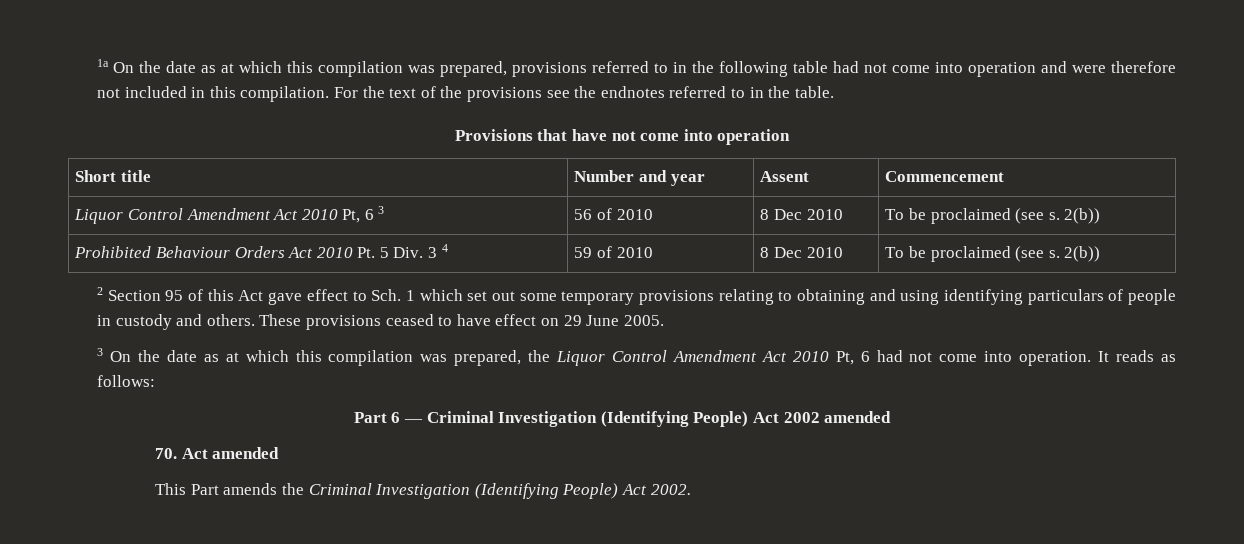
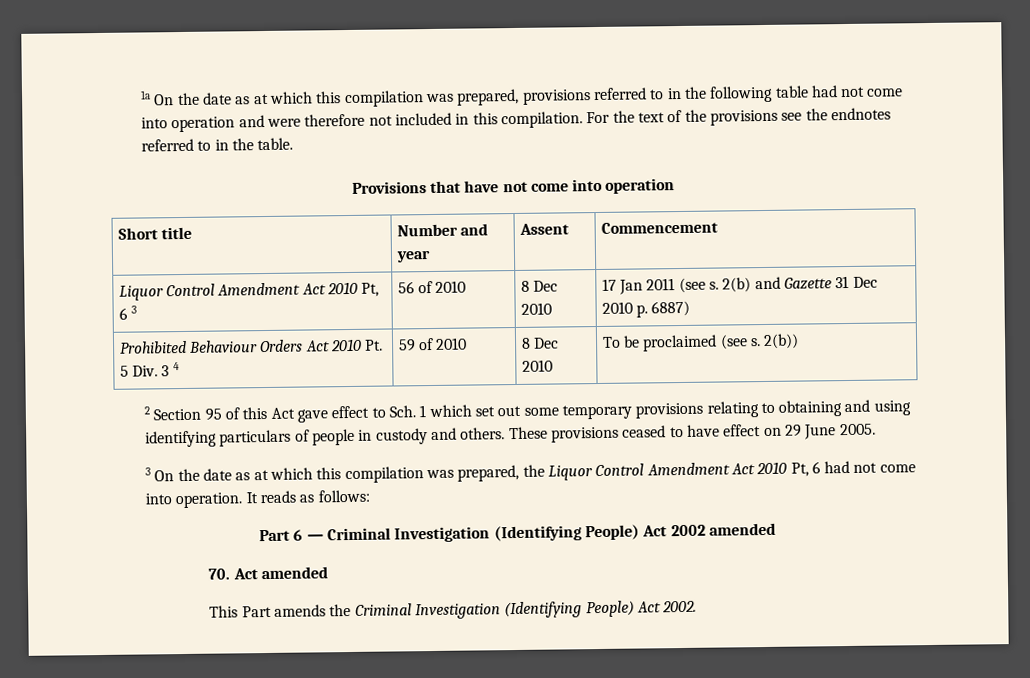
[885,208,1101,224] To be proclaimed (see s. 2(b)) -> [601,275,878,295] [601,300,691,318] 17 Jan 2011 (see s. 2(b) and Gazette 31 Dec 2010 p. 6887)

